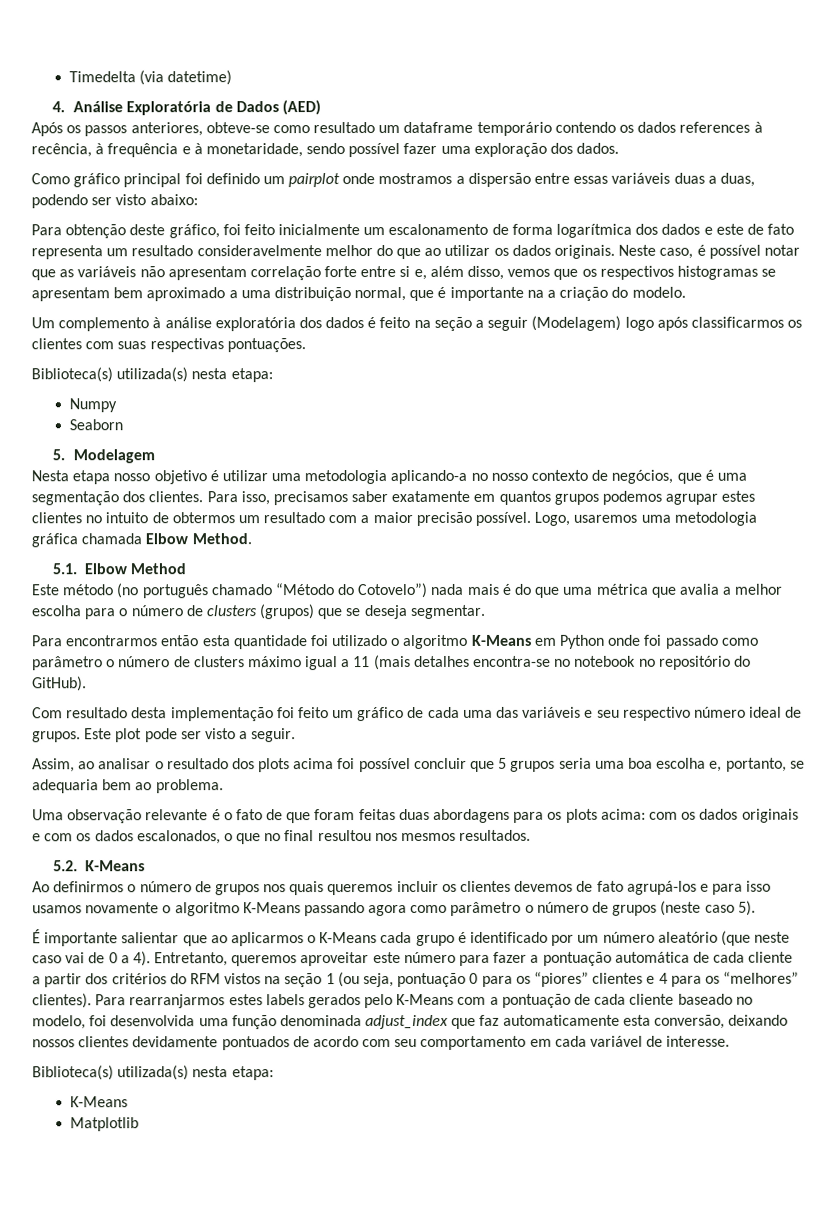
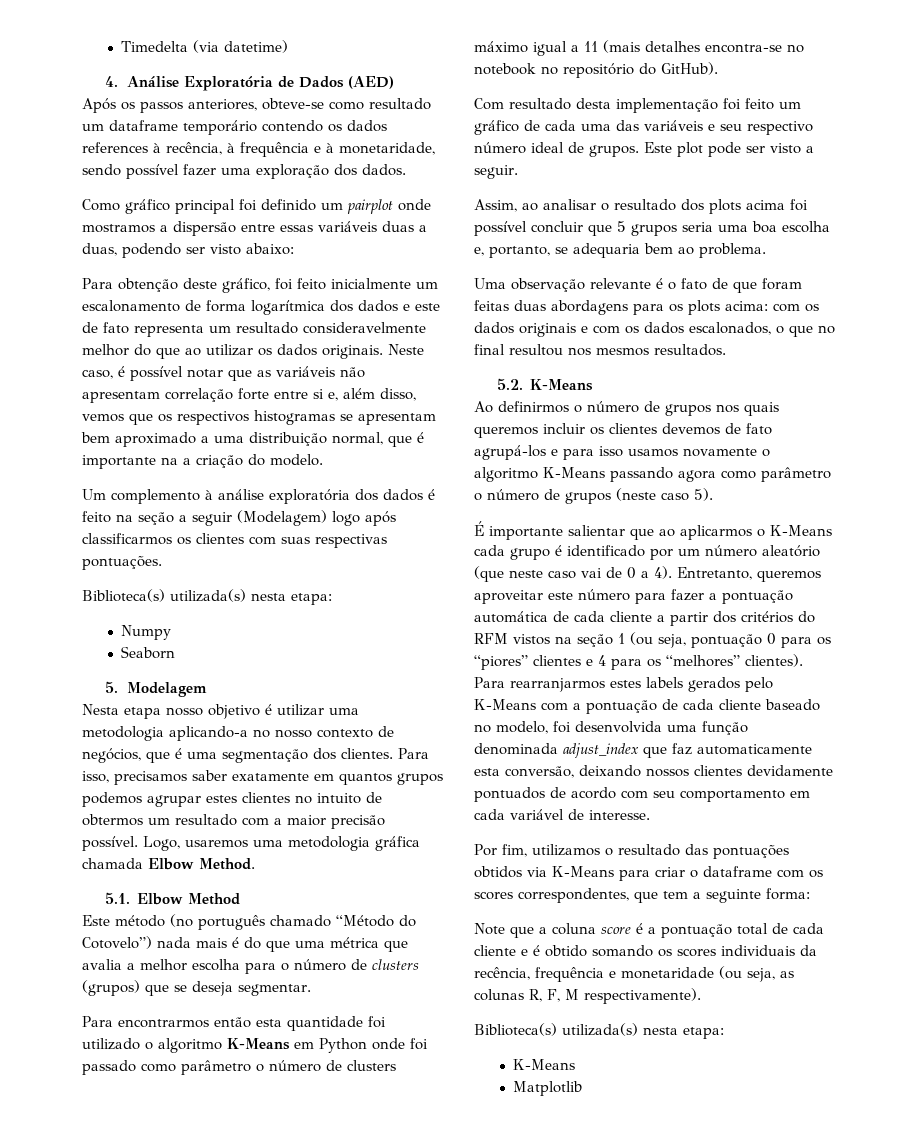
(731, 1041) none -> [474,844,789,859] [474,866,823,881] [474,888,810,903] [474,923,824,938] [474,945,817,957] [474,966,794,982] [474,988,701,1004] // Por fim, utilizamos o resultado das pontuações obtidos via K-Means para criar o dataframe com os scores correspondentes, que tem a seguinte forma: // Note que a coluna score é a pontuação total de cada cliente e é obtido somando os scores individuais da recência, frequência e monetaridade (ou seja, as colunas R, F, M respectivamente).

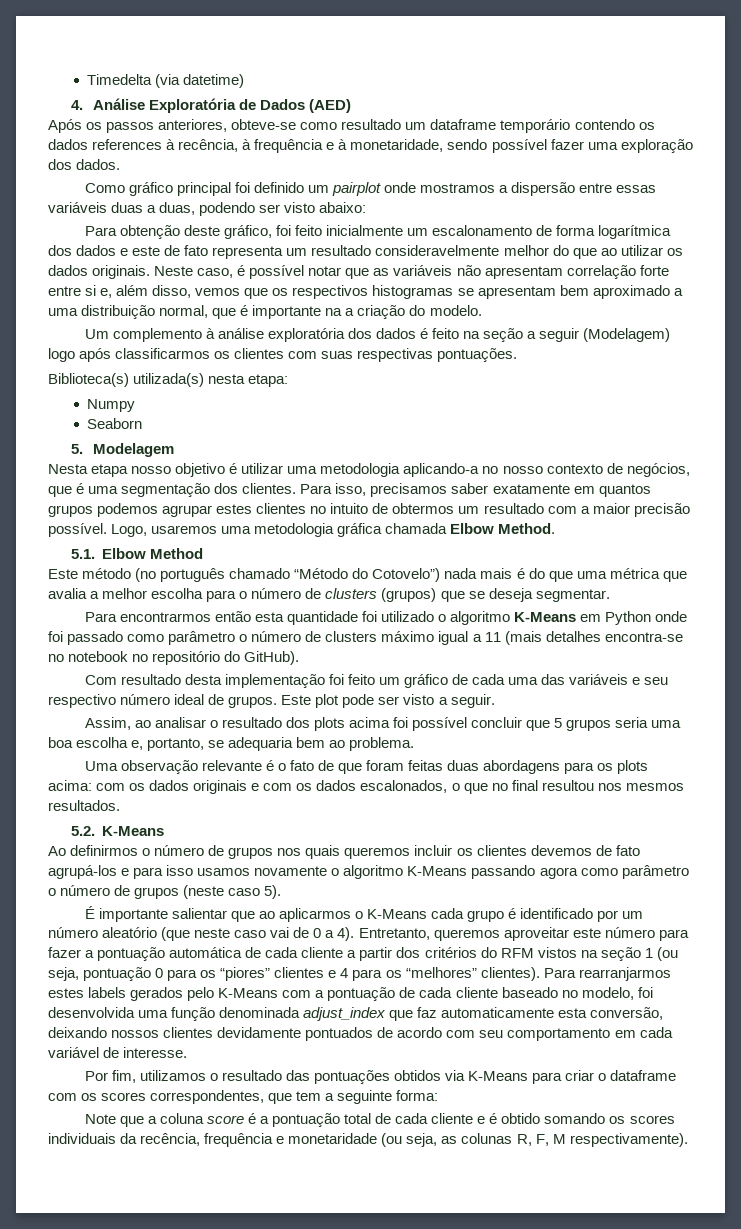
[474,1023,724,1039] [513,1059,576,1070] [513,1081,583,1096] // Biblioteca(s) utilizada(s) nesta etapa: // K-Means // Matplotlib -> (688, 1140) none

